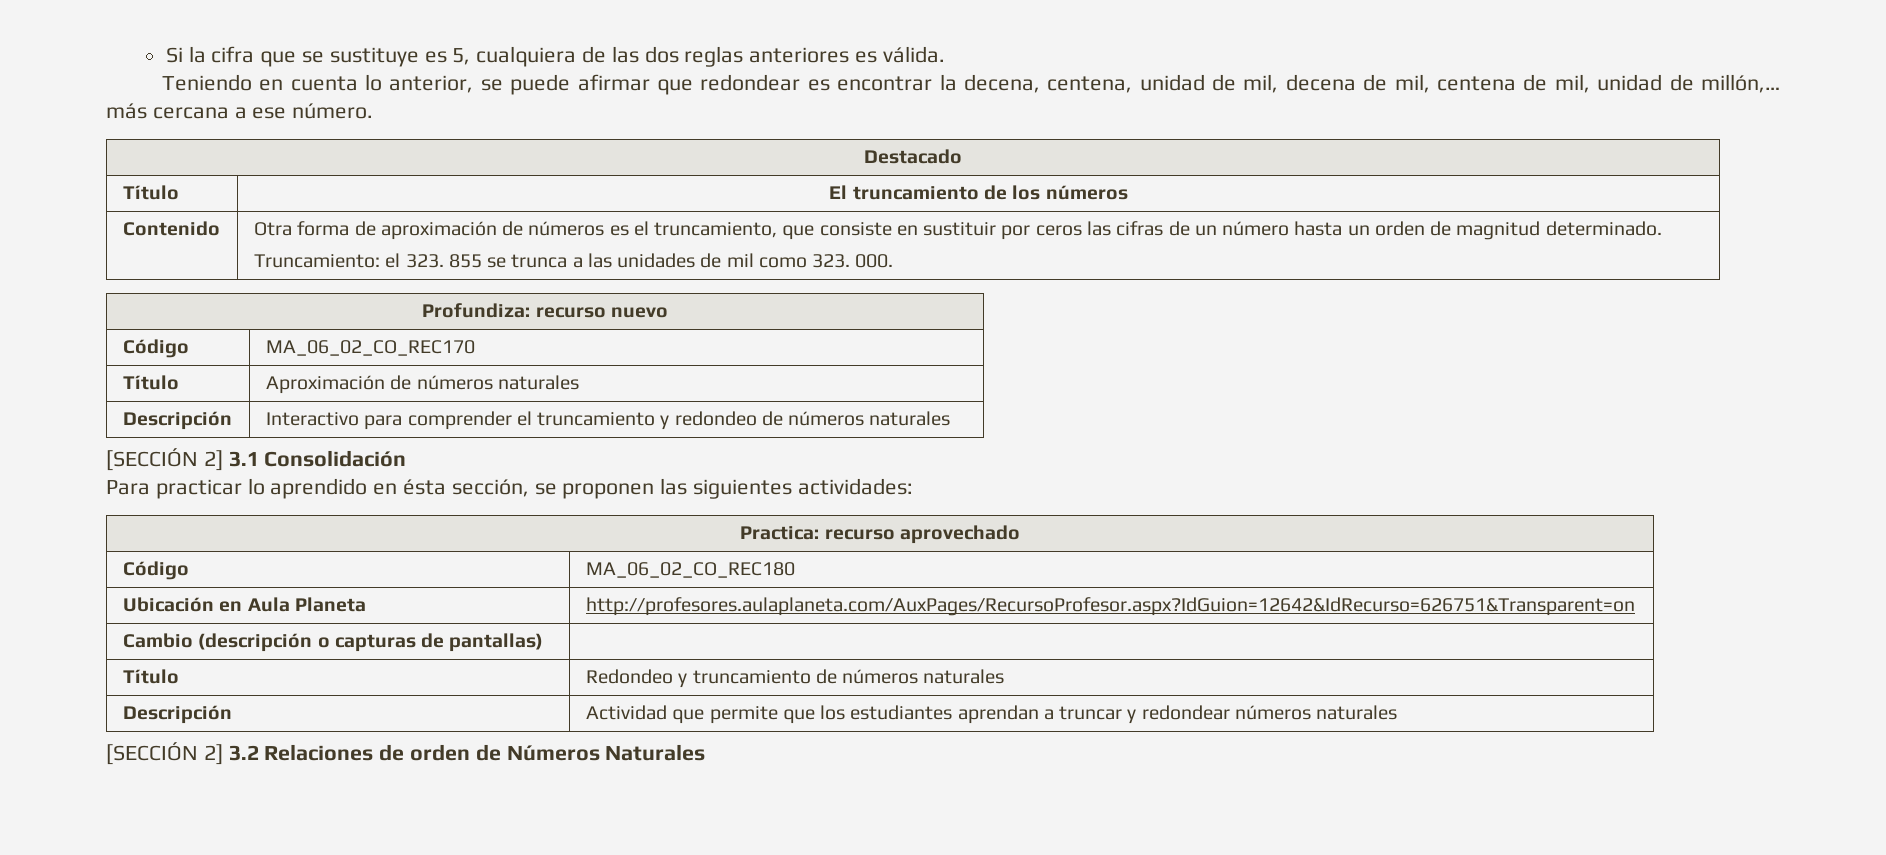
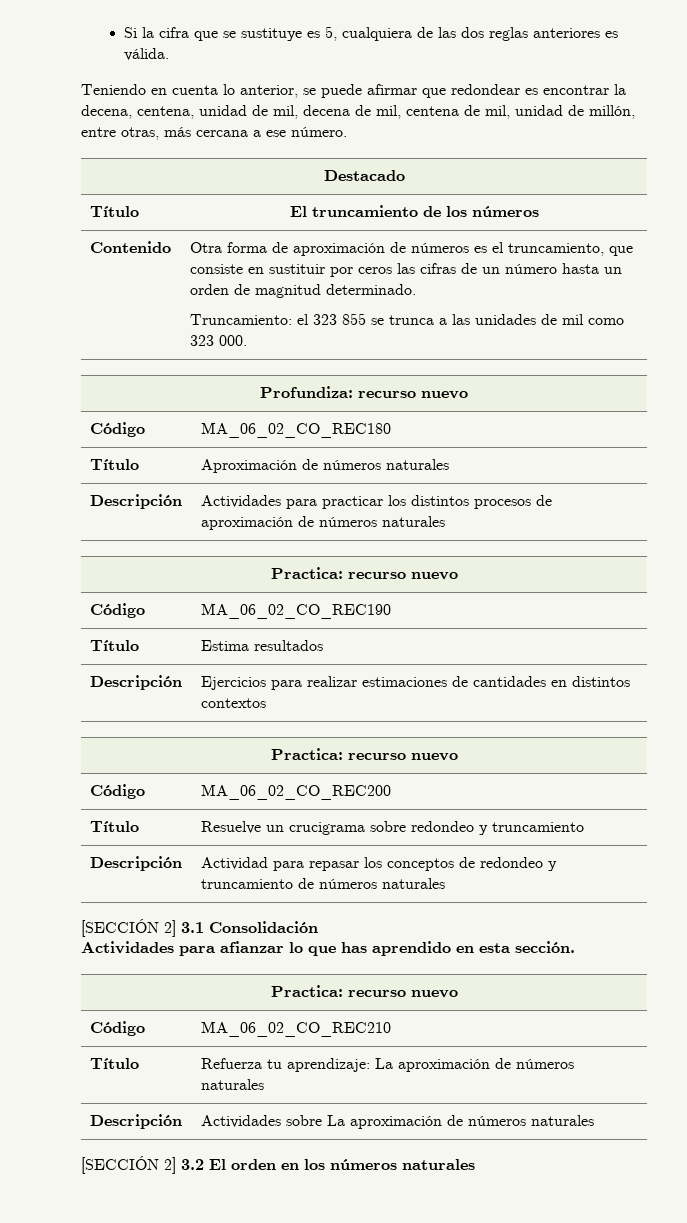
[1700,74,1780,93] millón,… -> [589,105,635,119] [81,127,159,140] millón, entre otras,
[405,254,444,268] 323. -> [313,314,338,325] 323
[812,254,851,268] 323. -> [190,335,215,346] 323
[265,340,475,356] MA_06_02_CO_REC170 -> [201,422,392,438] MA_06_02_CO_REC180
[265,411,757,430] Interactivo para comprender el truncamiento y redondeo -> [201,495,553,509] [201,516,446,530] [270,567,458,580] [90,603,146,618] [201,603,392,619] [90,640,140,651] [201,640,324,651] [90,675,183,690] [201,676,631,690] [201,698,267,708] [270,748,458,761] [90,784,146,799] [201,784,392,800] [90,821,140,832] [201,821,585,835] [90,856,183,871] [201,857,558,871] [201,879,294,889] Actividades para practicar los distintos procesos de aproximación de números naturales // Practica: recurso nuevo // Código | MA_06_02_CO_REC190 // Título | Estima resultados // Descripción | Ejercicios para realizar estimaciones de cantidades en distintos contextos // Practica: recurso nuevo // Código | MA_06_02_CO_REC200 // Título | Resuelve un crucigrama sobre redondeo y truncamiento // Descripción | Actividad para repasar los conceptos de redondeo y truncamiento
[106,478,913,499] [740,525,1020,544] [122,561,189,580] [585,562,795,578] [122,597,366,612] [585,597,1635,616] [122,633,544,652] [122,669,179,684] [585,669,1005,688] [122,705,232,724] [585,705,1230,724] Para practicar lo aprendido en ésta sección, se proponen las siguientes actividades: // Practica: recurso aprovechado // Código | MA_06_02_CO_REC180 // Ubicación en Aula Planeta | http://profesores.aulaplaneta.com/AuxPages/RecursoProfesor.aspx?IdGuion=12642&IdRecurso=626751&Transparent=on // Cambio (descripción o capturas de pantallas) | // Título | Redondeo y truncamiento de números naturales // Descripción | Actividad que permite que los estudiantes aprendan a truncar y redondear -> [81,941,575,956] [270,985,458,998] [90,1021,146,1036] [201,1021,392,1037] [90,1058,140,1069] [201,1058,575,1072] [201,1079,265,1090] [90,1114,183,1129] [201,1115,464,1129] Actividades para afianzar lo que has aprendido en esta sección. // Practica: recurso nuevo // Código | MA_06_02_CO_REC210 // Título | Refuerza tu aprendizaje: La aproximación de números naturales // Descripción | Actividades sobre La aproximación de
[264,744,706,761] Relaciones de orden de Números Naturales -> [209,1159,475,1170] El orden en los números naturales

